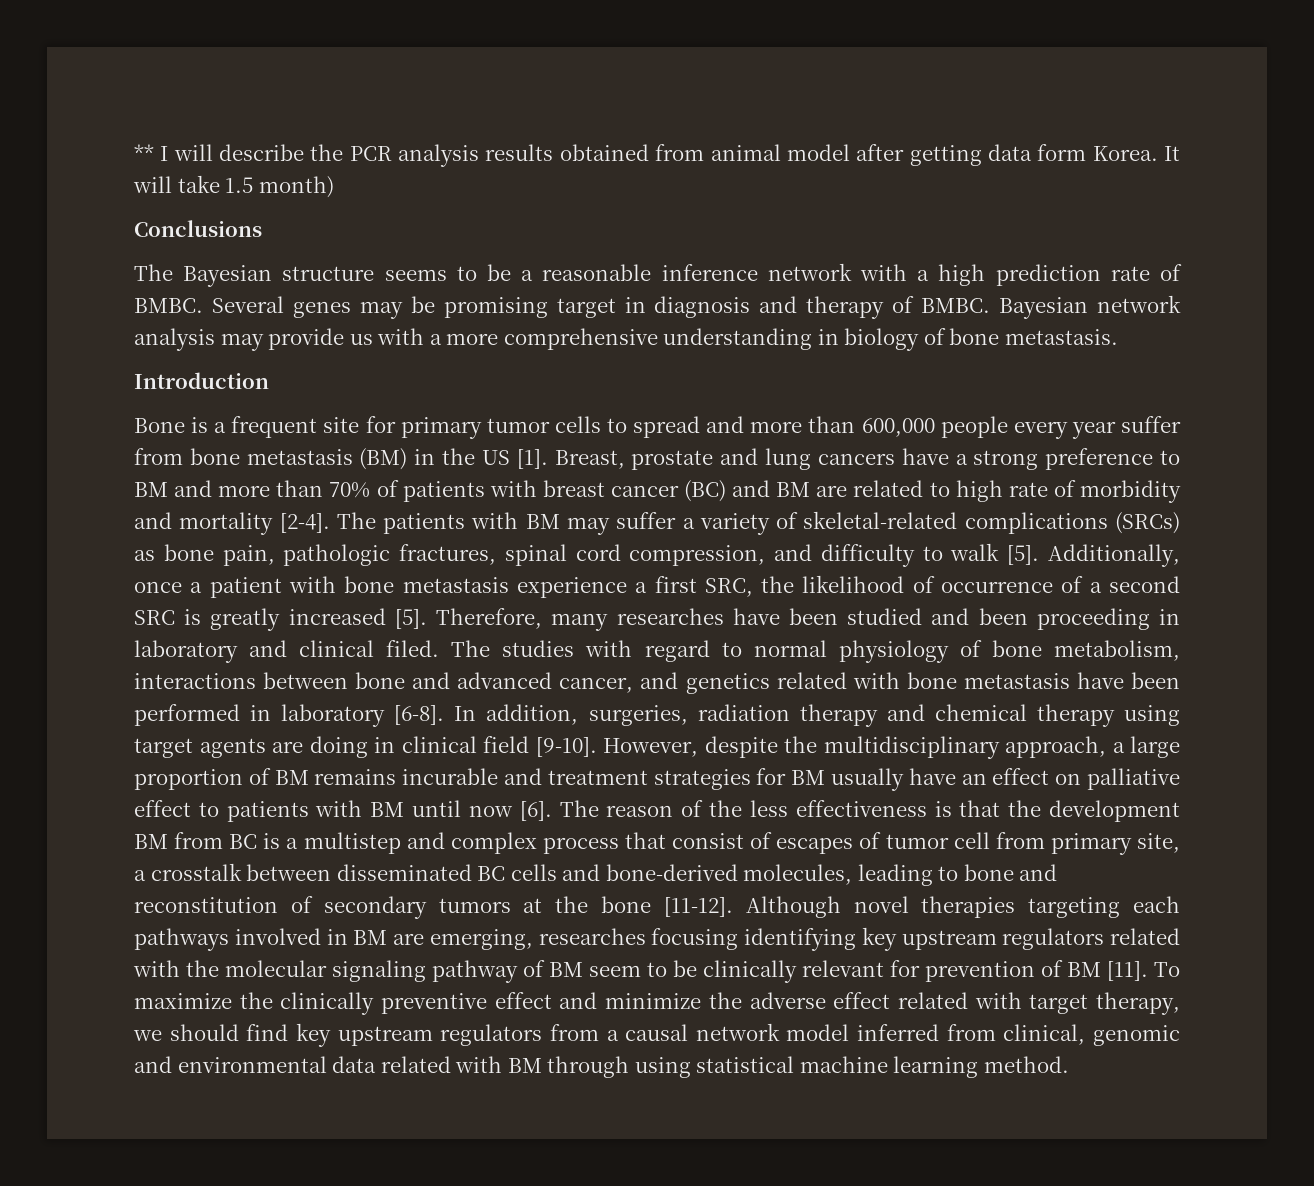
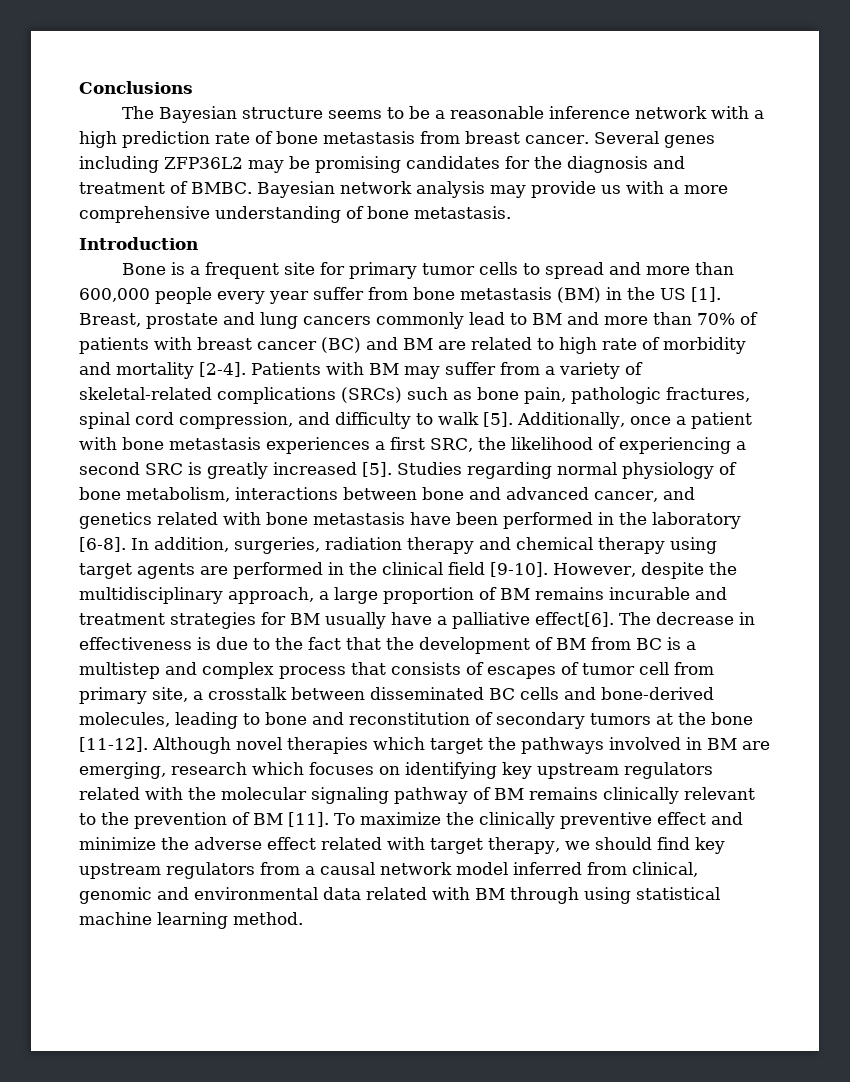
[134,144,1181,167] [133,175,334,198] ** I will describe the PCR analysis results obtained from animal model after getting data form Korea. It will take 1.5 month) // -> (79, 87) none
[134,296,646,319] BMBC. Several genes may be promising target in -> [276,131,715,148] [79,156,562,173] bone metastasis from breast cancer. Several genes including ZFP36L2 may be promising candidates for the
[806,296,885,319] therapy -> [79,182,165,194] treatment
[817,328,920,351] in biology -> (341, 214) none
[901,448,1154,470] have a strong preference -> [376,312,505,329] commonly lead
[336,512,466,534] The patients -> [251,362,321,375] Patients
(677, 520) none -> [500,362,540,375] from
(1181, 523) none -> [407,387,448,400] such
[516,577,627,598] experience -> [266,437,370,454] experiences
[941,576,1084,593] occurrence of -> [619,437,731,454] experiencing
[436,608,1180,631] [134,640,742,663] Therefore, many researches have been studied and been proceeding in laboratory and clinical filed. The studies with regard to -> [397,462,552,479] Studies regarding
(272, 713) none -> [619,512,647,525] the
[309,736,395,758] doing in -> [233,562,377,579] performed in the
[961,768,1180,790] [134,800,952,822] an effect on palliative effect to patients with BM until now [6]. The reason of the less effectiveness is -> [437,612,755,629] [79,637,341,650] a palliative effect[6]. The decrease in effectiveness is due to the fact
(1181, 811) none -> [535,637,553,650] of
[672,833,745,849] consist -> [391,662,461,675] consists
[1028,896,1181,918] targeting each -> [373,737,516,754] which target the
[538,928,739,950] researches focusing -> [171,762,400,775] research which focuses on
[589,960,920,983] seem to be clinically relevant for -> [529,787,755,804] [79,812,129,825] remains clinically relevant to the

